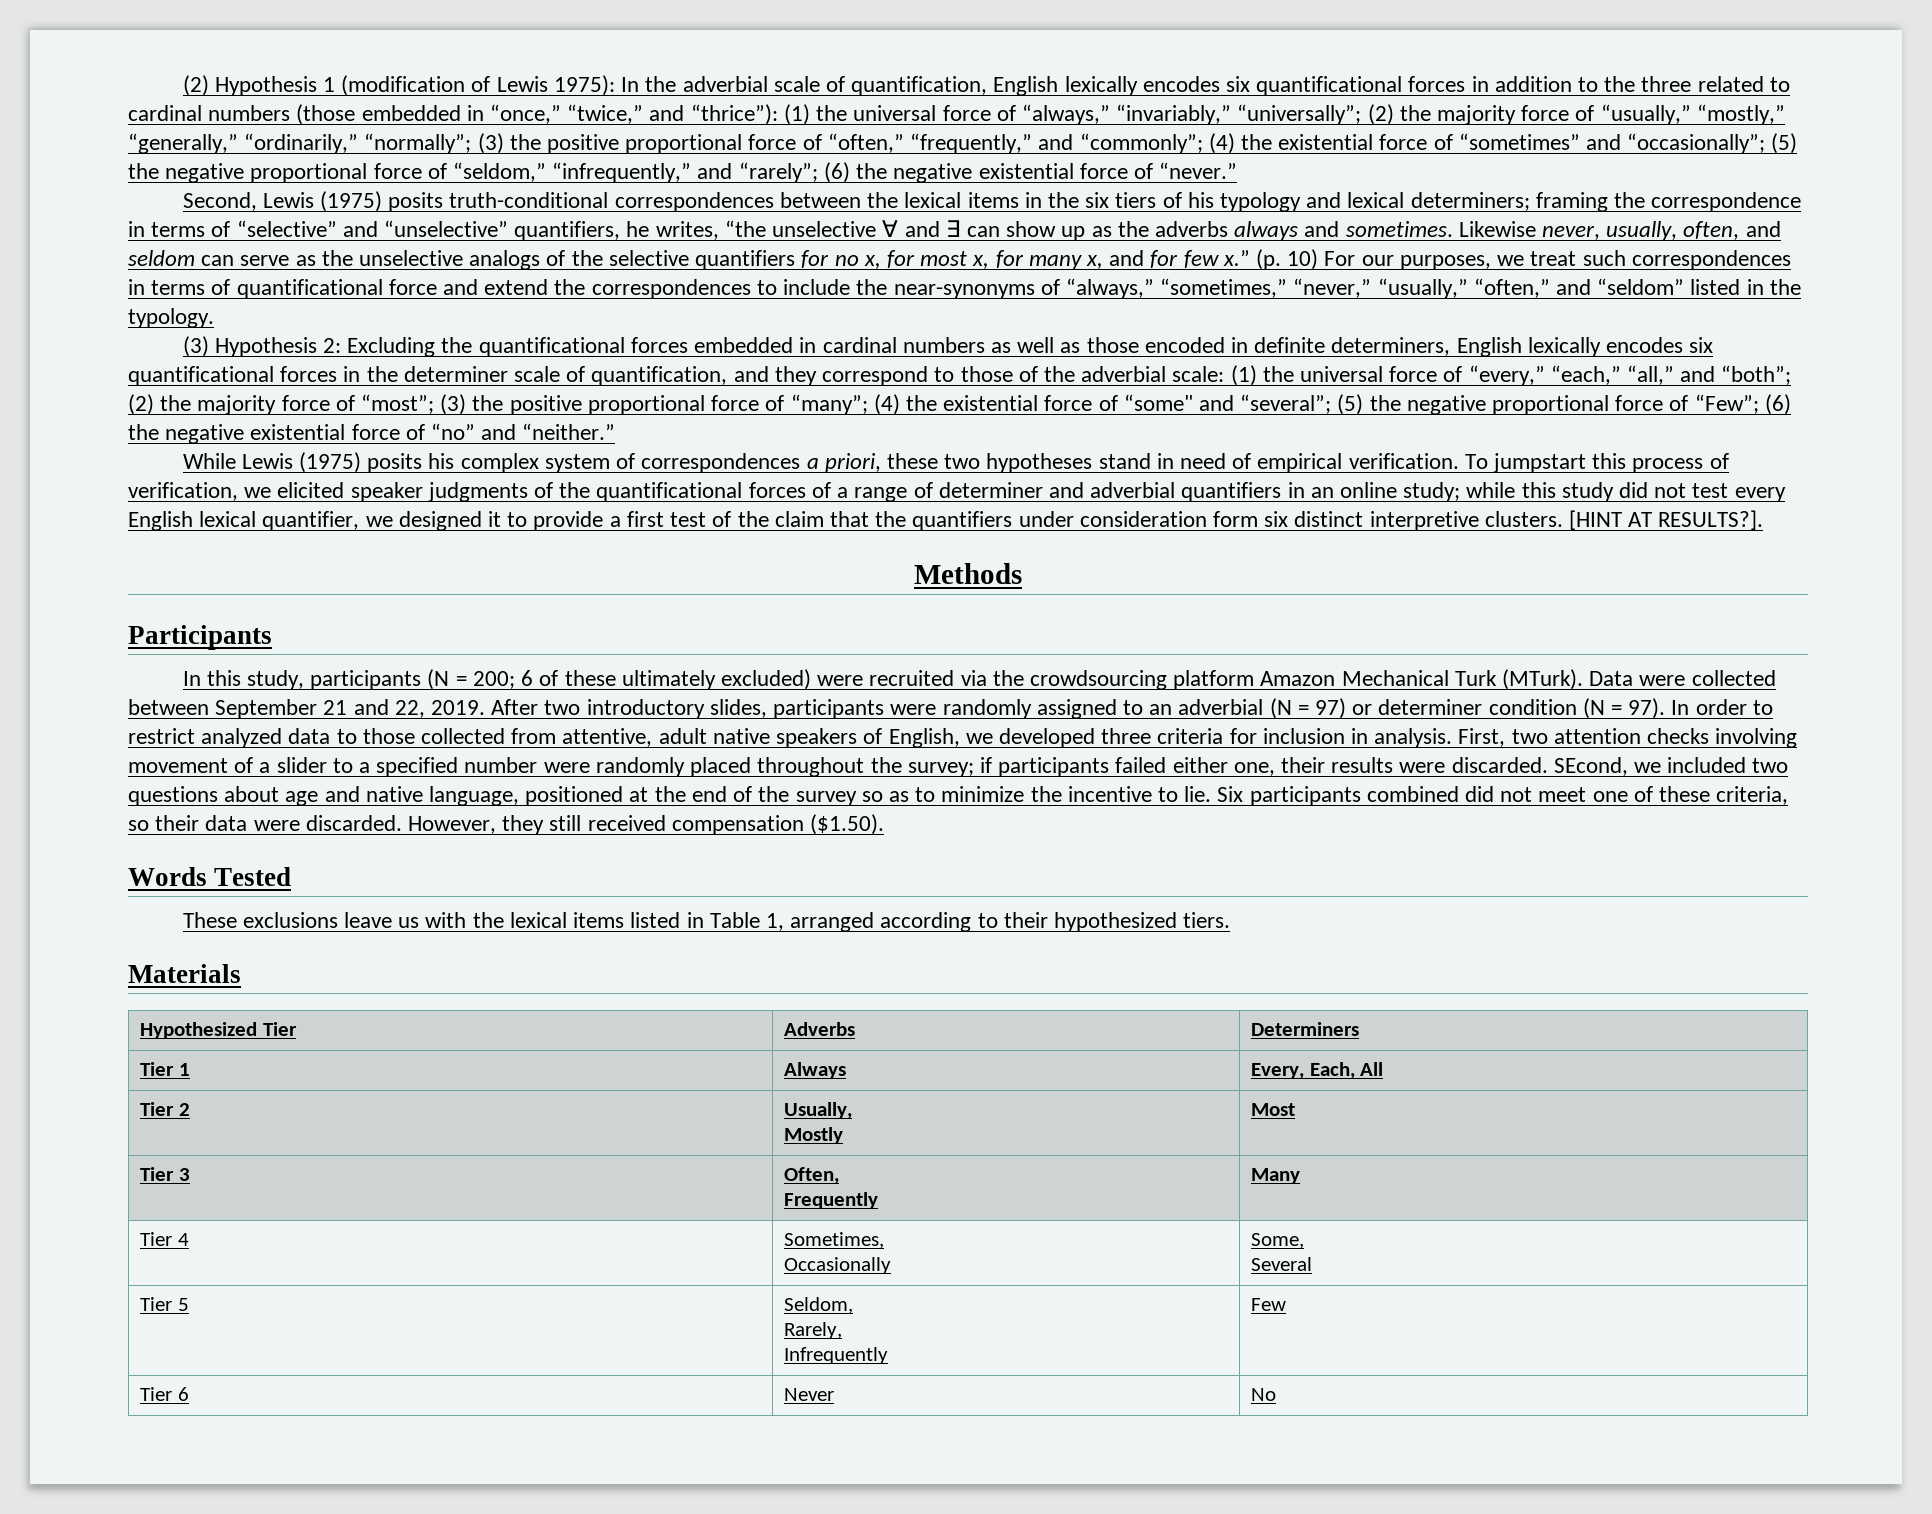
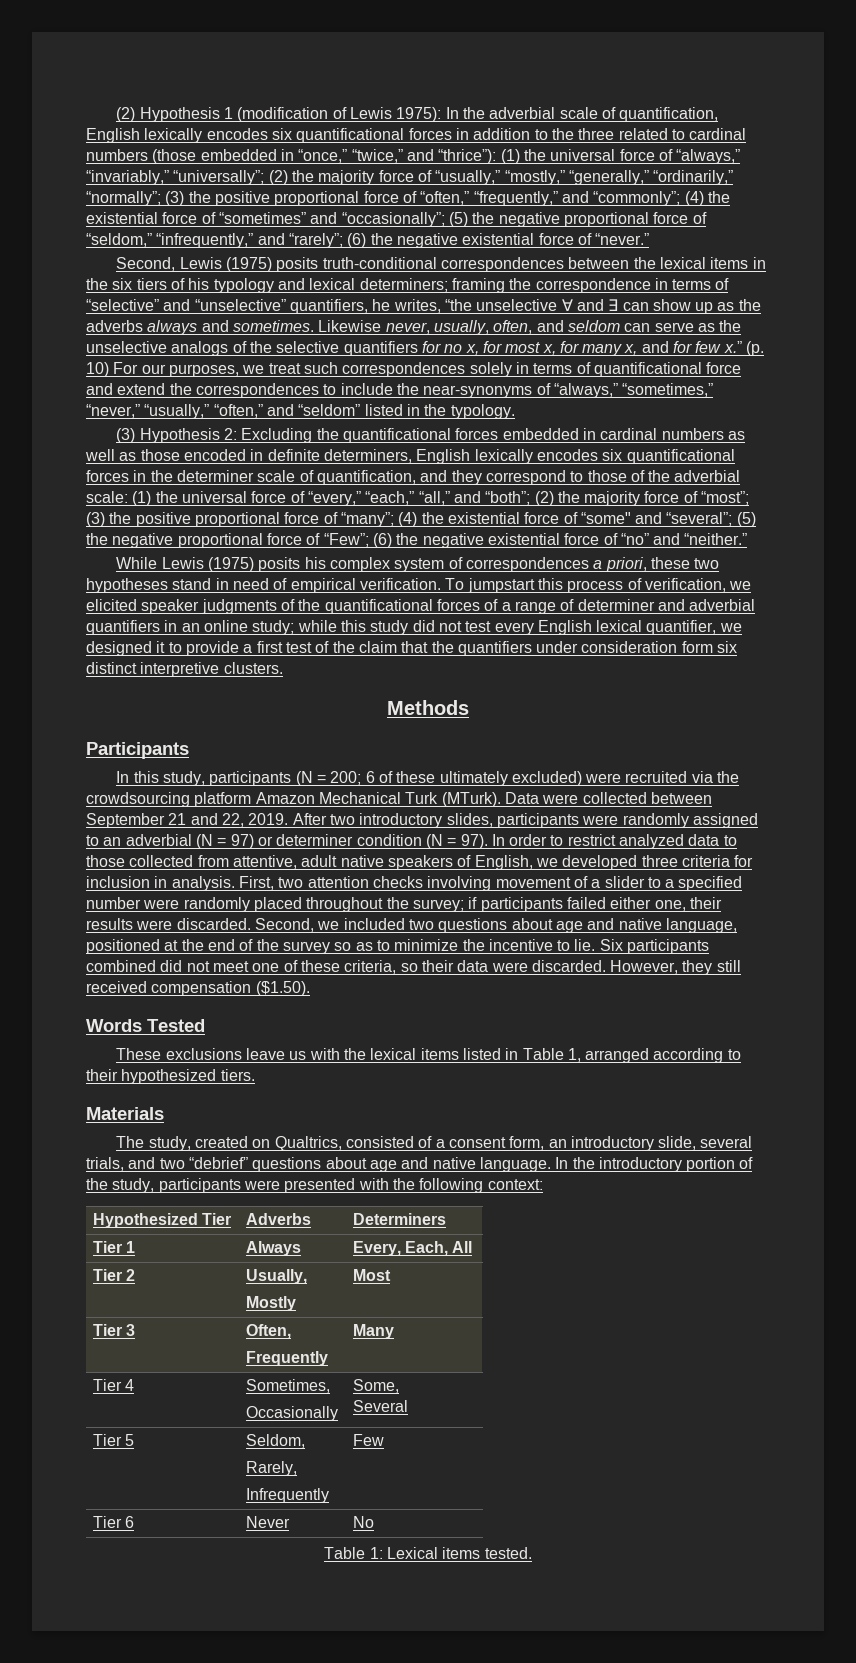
(1791, 260) none -> [469,362,512,377] solely
[1569,510,1764,530] [HINT AT RESULTS?]. -> (283, 668) none
[1553,757,1628,776] SEcond, -> [254,918,314,932] Second,
(241, 973) none -> [116,1136,753,1151] [86,1157,754,1172] [86,1178,543,1193] // The study, created on Qualtrics, consisted of a consent form, an introductory slide, several trials, and two “debrief” questions about age and native language. In the introductory portion of the study, participants were presented with the following context:
(1277, 1394) none -> [324,1547,532,1559] // Table 1: Lexical items tested.

